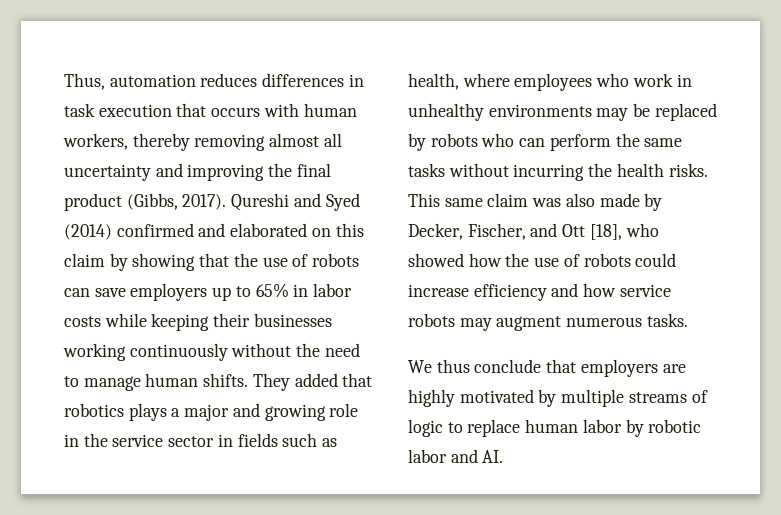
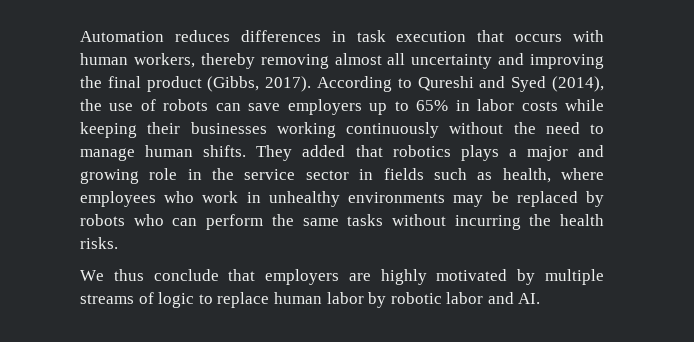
[64,73,196,90] Thus, automation -> [80,31,164,42] Automation
(227, 202) none -> [316,76,412,92] According to
[64,223,364,240] [64,253,230,271] (2014) confirmed and elaborated on this claim by showing that -> [552,76,604,92] (2014),
[408,193,663,211] [408,223,659,240] [408,253,677,267] [408,283,671,301] [408,313,688,331] This same claim was also made by Decker, Fischer, and Ott [18], who showed how the use of robots could increase efficiency and how service robots may augment numerous tasks. -> (118, 243) none

